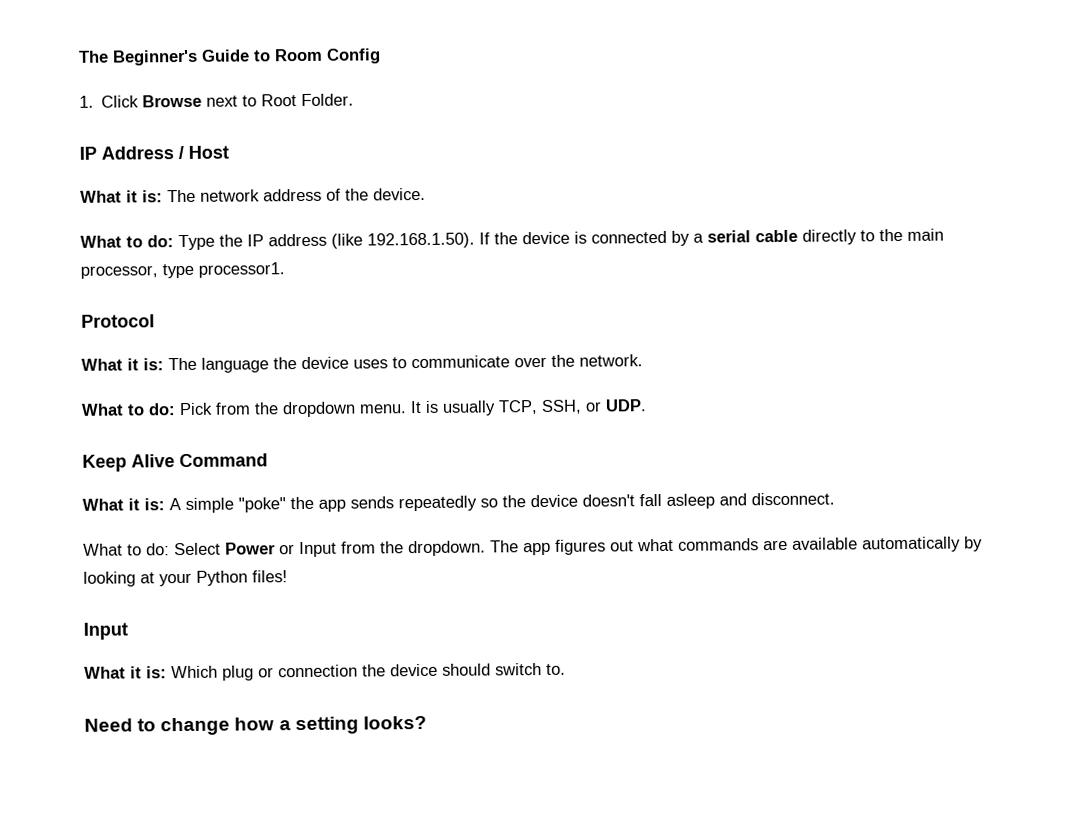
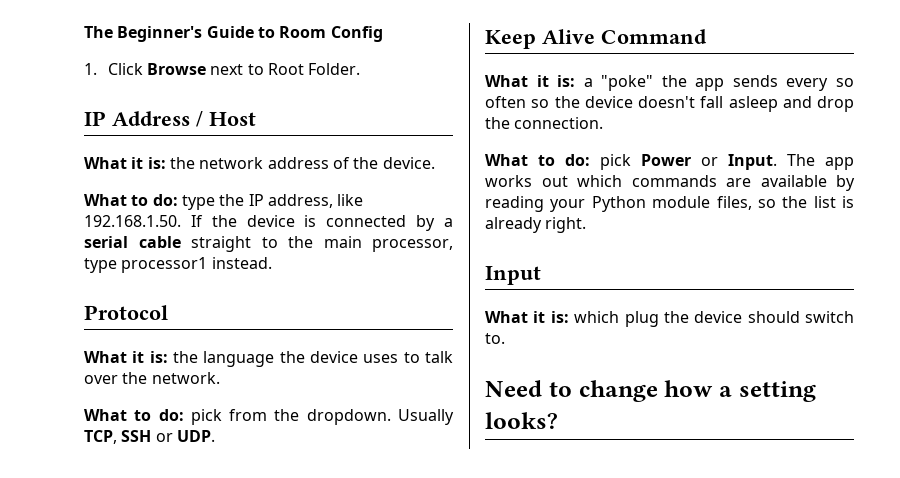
[167,189,196,203] The -> [169,157,195,169] the
[178,234,215,251] Type -> [181,195,215,210] type
[268,232,475,249] address (like 192.168.1.50). -> [267,194,364,208] [84,215,181,227] address, like 192.168.1.50.
[802,229,857,245] directly -> [191,236,251,252] straight
[198,262,285,278] processor1. -> [121,257,272,273] processor1 instead.
[168,357,197,371] The -> [173,351,198,363] the
[411,355,510,369] communicate -> [424,351,453,363] talk
[179,399,582,418] Pick from the dropdown menu. It is usually TCP, SSH, -> [190,409,454,425] [84,430,152,444] pick from the dropdown. Usually TCP, SSH
[169,497,234,513] A simple -> [583,78,593,87] a
[398,495,477,512] repeatedly -> [786,78,854,91] [485,96,526,108] every so often
[751,492,835,506] [83,542,221,556] disconnect. // What to do: Select -> [817,96,854,112] [485,117,604,129] [485,154,631,170] drop the connection. // What to do: pick
[299,536,983,558] [83,570,288,587] Input from the dropdown. The app figures out what commands are available automatically by looking at your Python files! -> [728,154,854,170] [485,175,855,191] [485,196,854,212] [485,217,587,233] Input. The app works out which commands are available by reading your Python module files, so the list is already right.
[171,664,358,681] Which plug or connection -> [574,311,659,327] which plug

